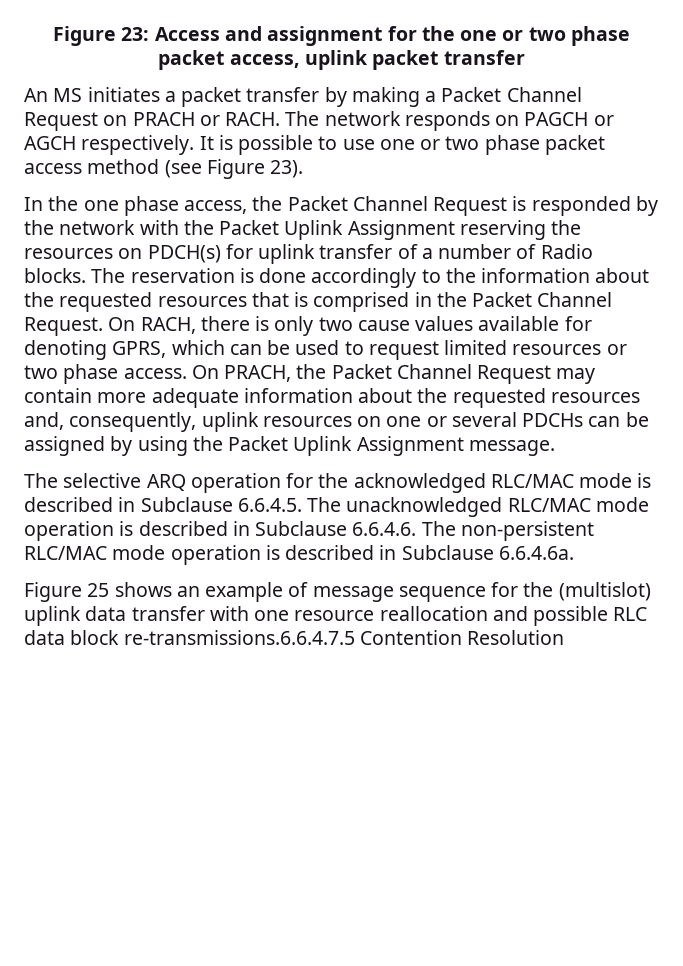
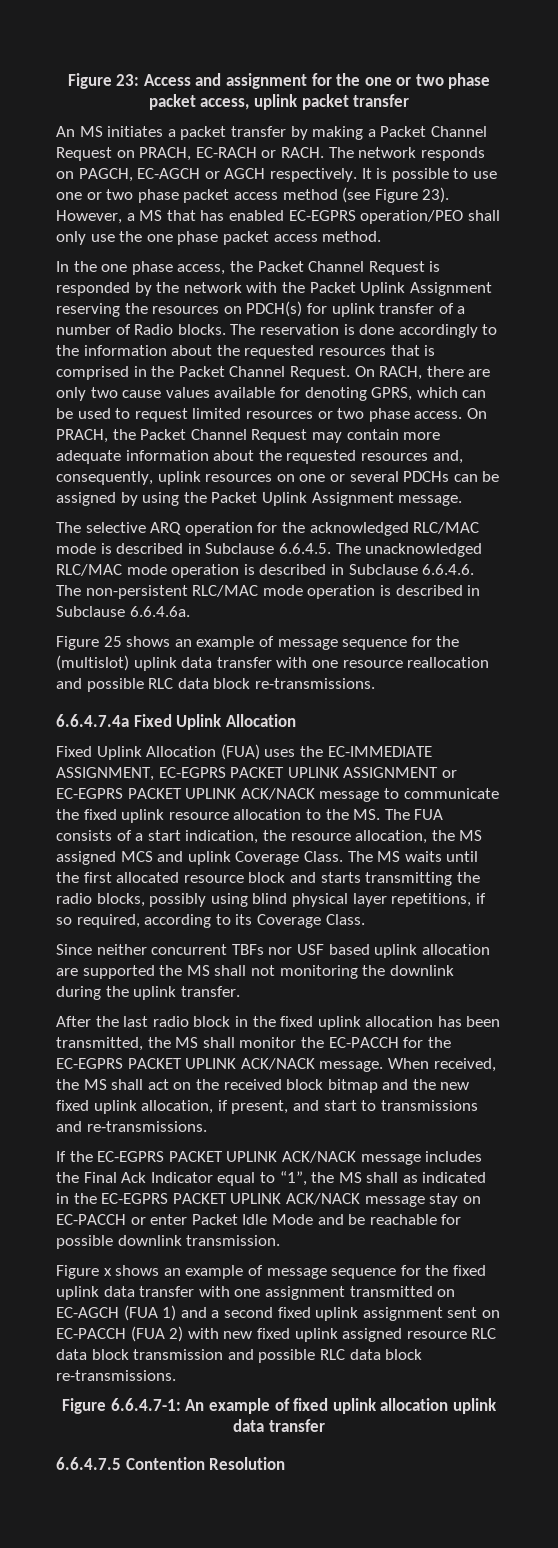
[132,112,195,126] PRACH -> [139,147,257,161] PRACH, EC-RACH
[524,112,589,126] PAGCH -> [78,168,201,182] PAGCH, EC-AGCH
(304, 169) none -> [56,210,500,224] [56,231,382,245] However, a MS that has enabled EC-EGPRS operation/PEO shall only use the one phase packet access method.
[255,316,270,331] is -> [468,369,491,377] are
[123,630,355,645] re-transmissions.6.6.4.7.5 -> [254,678,375,689] [56,714,296,730] [56,744,432,760] [56,767,457,781] [56,788,499,802] [56,809,444,823] [56,830,483,844] [56,851,479,865] [56,872,480,886] [56,893,486,907] [56,914,365,928] [56,944,490,958] [56,965,454,979] [56,986,240,1000] [56,1016,501,1030] [56,1037,451,1051] [56,1058,496,1072] [56,1079,470,1093] [56,1100,478,1114] [56,1121,207,1132] [56,1151,483,1165] [56,1171,487,1186] [56,1193,481,1207] [56,1214,462,1225] [56,1235,281,1249] [56,1265,486,1279] [56,1286,456,1300] [56,1305,500,1321] [56,1326,497,1342] [56,1349,423,1363] [56,1370,176,1381] [62,1398,497,1414] [233,1419,325,1432] [56,1457,121,1470] re-transmissions. // 6.6.4.7.4a Fixed Uplink Allocation // Fixed Uplink Allocation (FUA) uses the EC-IMMEDIATE ASSIGNMENT, EC-EGPRS PACKET UPLINK ASSIGNMENT or EC-EGPRS PACKET UPLINK ACK/NACK message to communicate the fixed uplink resource allocation to the MS. The FUA consists of a start indication, the resource allocation, the MS assigned MCS and uplink Coverage Class. The MS waits until the first allocated resource block and starts transmitting the radio blocks, possibly using blind physical layer repetitions, if so required, according to its Coverage Class. // Since neither concurrent TBFs nor USF based uplink allocation are supported the MS shall not monitoring the downlink during the uplink transfer. // After the last radio block in the fixed uplink allocation has been transmitted, the MS shall monitor the EC-PACCH for the EC-EGPRS PACKET UPLINK ACK/NACK message. When received, the MS shall act on the received block bitmap and the new fixed uplink allocation, if present, and start to transmissions and re-transmissions. // If the EC-EGPRS PACKET UPLINK ACK/NACK message includes the Final Ack Indicator equal to “1”, the MS shall as indicated in the EC-EGPRS PACKET UPLINK ACK/NACK message stay on EC-PACCH or enter Packet Idle Mode and be reachable for possible downlink transmission. // Figure x shows an example of message sequence for the fixed uplink data transfer with one assignment transmitted on EC-AGCH (FUA 1) and a second fixed uplink assignment sent on EC-PACCH (FUA 2) with new fixed uplink assigned resource RLC data block transmission and possible RLC data block re-transmissions. // Figure 6.6.4.7-1: An example of fixed uplink allocation uplink data transfer // 6.6.4.7.5

